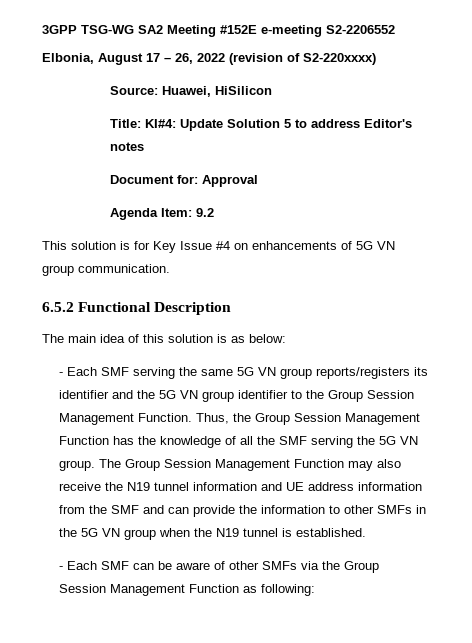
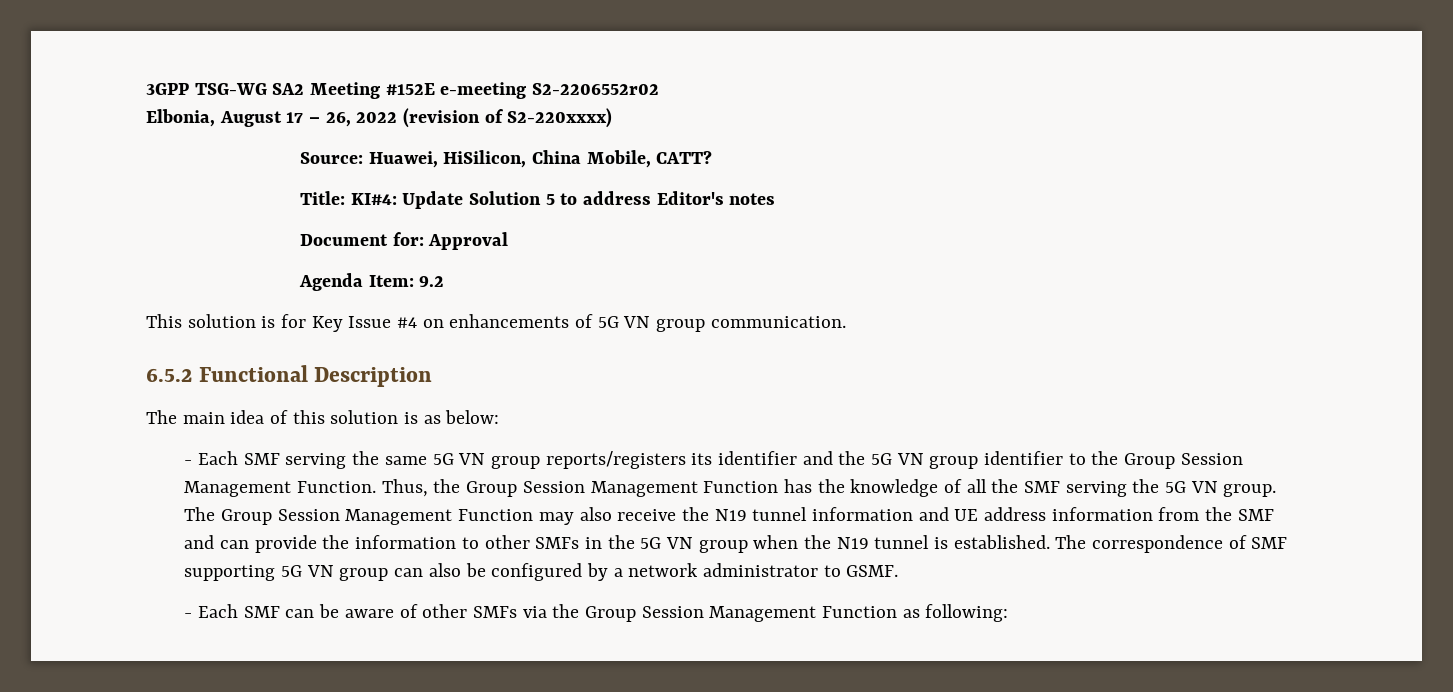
[326,25,395,34] S2-2206552 -> [532,83,660,95] S2-2206552r02
[215,86,273,95] HiSilicon -> [443,150,713,168] HiSilicon, China Mobile, CATT?
(367, 532) none -> [1055,535,1288,553] [184,563,899,581] The correspondence of SMF supporting 5G VN group can also be configured by a network administrator to GSMF.

